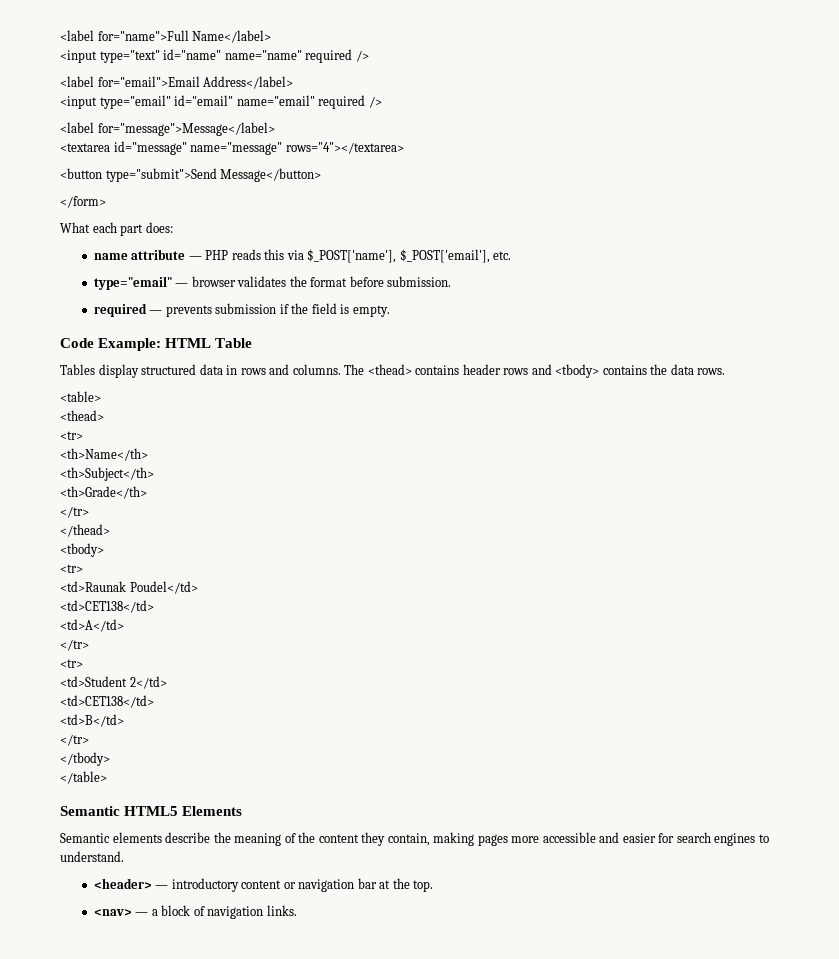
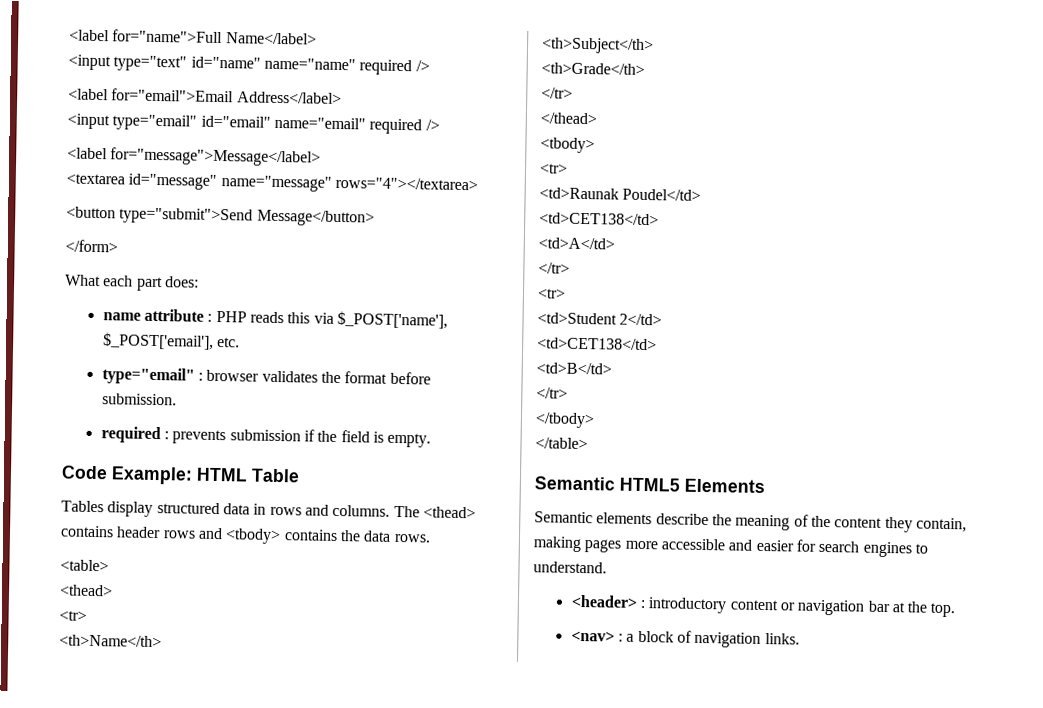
[188,256,202,260] — -> [207,313,213,322] :
[175,283,189,287] — -> [197,372,203,381] :
[149,310,163,314] — -> [163,431,169,440] :
[155,885,169,889] — -> [639,599,645,609] :
[135,912,149,916] — -> [617,633,623,642] :

